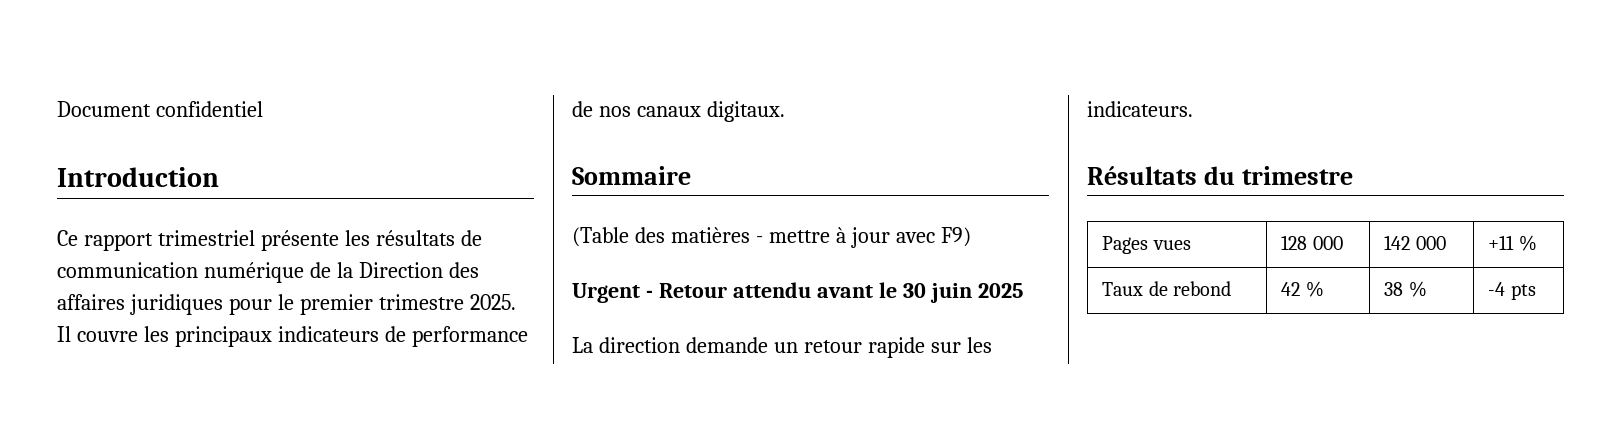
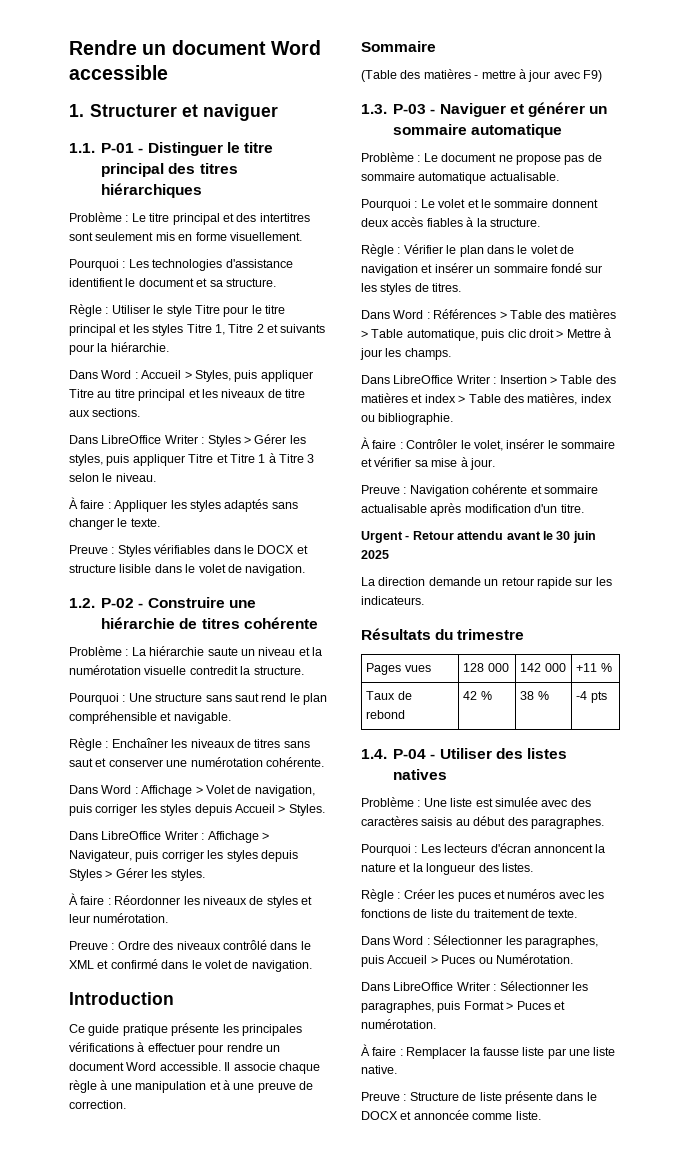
[57,101,263,117] [57,167,219,187] [57,230,482,251] [57,262,479,283] [57,294,516,315] [57,326,528,347] [572,101,785,122] Document confidentiel // Introduction // Ce rapport trimestriel présente les résultats de communication numérique de la Direction des affaires juridiques pour le premier trimestre 2025. Il couvre les principaux indicateurs de performance de nos canaux digitaux. -> [69,40,321,55] [69,65,168,80] [69,104,279,121] [69,142,273,156] [101,163,238,177] [101,183,203,198] [69,212,310,225] [69,232,302,241] [69,259,293,271] [69,278,276,287] [69,304,285,317] [69,324,326,336] [69,342,169,355] [69,370,313,382] [69,389,305,401] [69,408,141,417] [69,434,306,447] [69,453,315,466] [69,473,156,482] [69,497,298,512] [69,518,160,530] [69,544,308,557] [69,564,306,576] [69,597,256,608] [101,617,318,629] [69,646,322,656] [69,665,304,675] [69,693,327,705] [69,711,231,724] [69,738,310,751] [69,757,324,767] [69,785,315,797] [69,804,325,816] [69,831,269,843] [69,850,298,862] [69,868,205,881] [69,893,312,908] [69,913,169,923] [69,940,311,950] [69,959,312,972] [69,992,174,1005] [69,1023,302,1036] [69,1042,280,1055] [69,1062,320,1074] [69,1080,313,1093] [69,1100,126,1109] Rendre un document Word accessible // 1. Structurer et naviguer // 1.1. P-01 - Distinguer le titre principal des titres hiérarchiques // Problème : Le titre principal et des intertitres sont seulement mis en forme visuellement. // Pourquoi : Les technologies d'assistance identifient le document et sa structure. // Règle : Utiliser le style Titre pour le titre principal et les styles Titre 1, Titre 2 et suivants pour la hiérarchie. // Dans Word : Accueil > Styles, puis appliquer Titre au titre principal et les niveaux de titre aux sections. // Dans LibreOffice Writer : Styles > Gérer les styles, puis appliquer Titre et Titre 1 à Titre 3 selon le niveau. // À faire : Appliquer les styles adaptés sans changer le texte. // Preuve : Styles vérifiables dans le DOCX et structure lisible dans le volet de navigation. // 1.2. P-02 - Construire une hiérarchie de titres cohérente // Problème : La hiérarchie saute un niveau et la numérotation visuelle contredit la structure. // Pourquoi : Une structure sans saut rend le plan compréhensible et navigable. // Règle : Enchaîner les niveaux de titres sans saut et conserver une numérotation cohérente. // Dans Word : Affichage > Volet de navigation, puis corriger les styles depuis Accueil > Styles. // Dans LibreOffice Writer : Affichage > Navigateur, puis corriger les styles depuis Styles > Gérer les styles. // À faire : Réordonner les niveaux de styles et leur numérotation. // Preuve : Ordre des niveaux contrôlé dans le XML et confirmé dans le volet de navigation. // Introduction // Ce guide pratique présente les principales vérifications à effectuer pour rendre un document Word accessible. Il associe chaque règle à une manipulation et à une preuve de correction.
(971, 237) none -> [361,102,608,117] [393,124,563,138] [361,152,602,165] [361,172,559,184] [361,199,598,211] [361,217,540,227] [361,244,574,257] [361,263,603,276] [361,283,462,295] [361,309,616,319] [361,328,611,341] [360,348,451,360] [361,375,616,384] [361,393,612,405] [361,413,454,425] [361,437,615,451] [361,457,495,470] [361,484,598,497] [361,503,584,516] // 1.3. P-03 - Naviguer et générer un sommaire automatique // Problème : Le document ne propose pas de sommaire automatique actualisable. // Pourquoi : Le volet et le sommaire donnent deux accès fiables à la structure. // Règle : Vérifier le plan dans le volet de navigation et insérer un sommaire fondé sur les styles de titres. // Dans Word : Références > Table des matières > Table automatique, puis clic droit > Mettre à jour les champs. // Dans LibreOffice Writer : Insertion > Table des matières et index > Table des matières, index ou bibliographie. // À faire : Contrôler le volet, insérer le sommaire et vérifier sa mise à jour. // Preuve : Navigation cohérente et sommaire actualisable après modification d'un titre.
(1536, 292) none -> [361,748,567,759] [393,769,448,780] [361,797,591,807] [361,816,604,829] [361,843,606,856] [361,863,533,875] [361,889,604,902] [361,909,578,918] [361,935,598,948] [361,954,573,967] [361,981,588,991] [361,1001,565,1013] [361,1019,436,1029] [361,1044,616,1059] [361,1065,397,1074] [361,1091,597,1104] [361,1110,541,1120] // 1.4. P-04 - Utiliser des listes natives // Problème : Une liste est simulée avec des caractères saisis au début des paragraphes. // Pourquoi : Les lecteurs d'écran annoncent la nature et la longueur des listes. // Règle : Créer les puces et numéros avec les fonctions de liste du traitement de texte. // Dans Word : Sélectionner les paragraphes, puis Accueil > Puces ou Numérotation. // Dans LibreOffice Writer : Sélectionner les paragraphes, puis Format > Puces et numérotation. // À faire : Remplacer la fausse liste par une liste native. // Preuve : Structure de liste présente dans le DOCX et annoncée comme liste.

